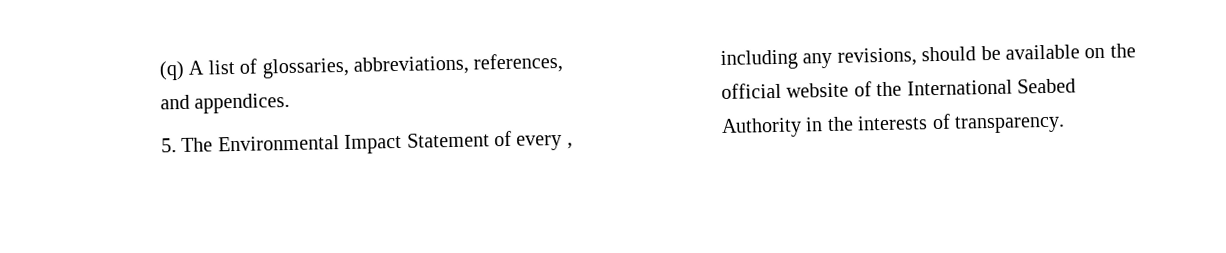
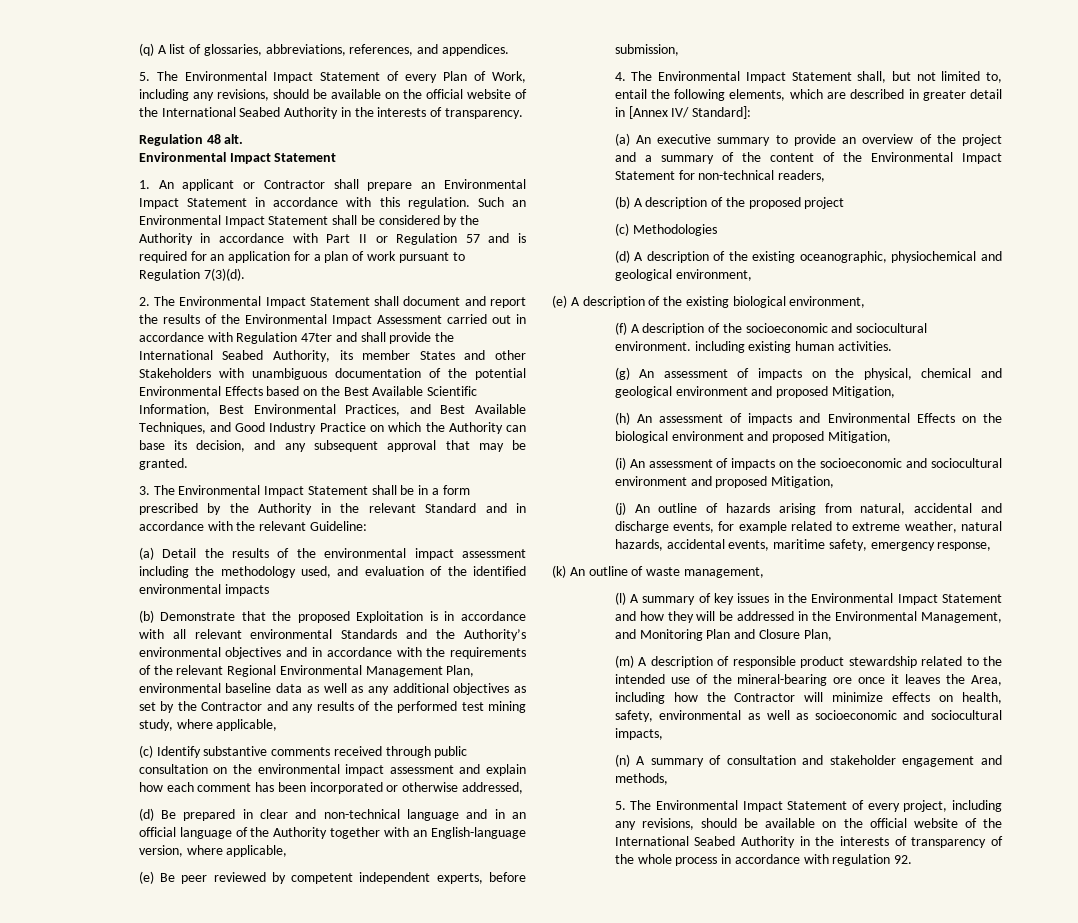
[566,142,573,149] , -> [443,71,527,83] Plan of Work,
(1065, 124) none -> [138,134,244,146] [138,152,337,164] [138,179,526,191] [138,197,527,209] [138,215,480,227] [138,233,527,245] [138,251,465,263] [138,268,245,281] [138,296,526,308] [138,314,526,326] [138,332,455,344] [138,350,526,362] [138,368,526,380] [138,386,478,396] [138,404,526,416] [138,422,526,434] [138,440,526,452] [138,458,188,470] [138,485,470,497] [138,503,526,515] [138,521,367,531] [138,547,526,560] [138,566,526,578] [138,584,269,596] [138,610,526,623] [138,629,526,641] [138,647,526,659] [138,665,475,677] [138,683,526,695] [138,701,526,713] [138,719,278,731] [138,745,468,758] [138,764,526,776] [138,782,523,794] [138,808,526,821] [138,827,526,839] [138,845,288,857] [138,871,526,884] [614,44,679,56] [614,71,1002,83] [614,89,1002,101] [614,106,752,119] [614,133,1002,146] [614,152,1002,164] [614,170,826,182] [614,196,845,209] [614,223,717,236] [614,250,1002,263] [614,269,752,281] [552,295,866,308] [614,322,928,335] [614,341,892,353] [614,367,1002,380] [614,386,895,398] [614,412,1002,425] [614,431,891,443] [614,457,1003,470] [614,476,835,488] [614,502,1002,515] [614,521,1002,533] [614,539,992,551] [552,565,764,578] [614,592,1002,605] [614,611,1003,623] [614,629,832,641] [614,655,1002,668] [614,674,1003,686] [614,692,1003,704] [614,710,1002,722] [614,728,663,740] [614,754,1002,767] [614,773,668,785] [614,800,1002,812] [614,818,1003,830] [614,836,1003,848] [614,854,913,866] // Regulation 48 alt. // Environmental Impact Statement // 1. An applicant or Contractor shall prepare an Environmental Impact Statement in accordance with this regulation. Such an Environmental Impact Statement shall be considered by the Authority in accordance with Part II or Regulation 57 and is required for an application for a plan of work pursuant to Regulation 7(3)(d). // 2. The Environmental Impact Statement shall document and report the results of the Environmental Impact Assessment carried out in accordance with Regulation 47ter and shall provide the International Seabed Authority, its member States and other Stakeholders with unambiguous documentation of the potential Environmental Effects based on the Best Available Scientific Information, Best Environmental Practices, and Best Available Techniques, and Good Industry Practice on which the Authority can base its decision, and any subsequent approval that may be granted. // 3. The Environmental Impact Statement shall be in a form prescribed by the Authority in the relevant Standard and in accordance with the relevant Guideline: // (a) Detail the results of the environmental impact assessment including the methodology used, and evaluation of the identified environmental impacts // (b) Demonstrate that the proposed Exploitation is in accordance with all relevant environmental Standards and the Authority’s environmental objectives and in accordance with the requirements of the relevant Regional Environmental Management Plan, environmental baseline data as well as any additional objectives as set by the Contractor and any results of the performed test mining study, where applicable, // (c) Identify substantive comments received through public consultation on the environmental impact assessment and explain how each comment has been incorporated or otherwise addressed, // (d) Be prepared in clear and non-technical language and in an official language of the Authority together with an English-language version, where applicable, // (e) Be peer reviewed by competent independent experts, before submission, // 4. The Environmental Impact Statement shall, but not limited to, entail the following elements, which are described in greater detail in [Annex IV/ Standard]: // (a) An executive summary to provide an overview of the project and a summary of the content of the Environmental Impact Statement for non-technical readers, // (b) A description of the proposed project // (c) Methodologies // (d) A description of the existing oceanographic, physiochemical and geological environment, // (e) A description of the existing biological environment, // (f) A description of the socioeconomic and sociocultural environment. including existing human activities. // (g) An assessment of impacts on the physical, chemical and geological environment and proposed Mitigation, // (h) An assessment of impacts and Environmental Effects on the biological environment and proposed Mitigation, // (i) An assessment of impacts on the socioeconomic and sociocultural environment and proposed Mitigation, // (j) An outline of hazards arising from natural, accidental and discharge events, for example related to extreme weather, natural hazards, accidental events, maritime safety, emergency response, // (k) An outline of waste management, // (l) A summary of key issues in the Environmental Impact Statement and how they will be addressed in the Environmental Management, and Monitoring Plan and Closure Plan, // (m) A description of responsible product stewardship related to the intended use of the mineral-bearing ore once it leaves the Area, including how the Contractor will minimize effects on health, safety, environmental as well as socioeconomic and sociocultural impacts, // (n) A summary of consultation and stakeholder engagement and methods, // 5. The Environmental Impact Statement of every project, including any revisions, should be available on the official website of the International Seabed Authority in the interests of transparency of the whole process in accordance with regulation 92.

